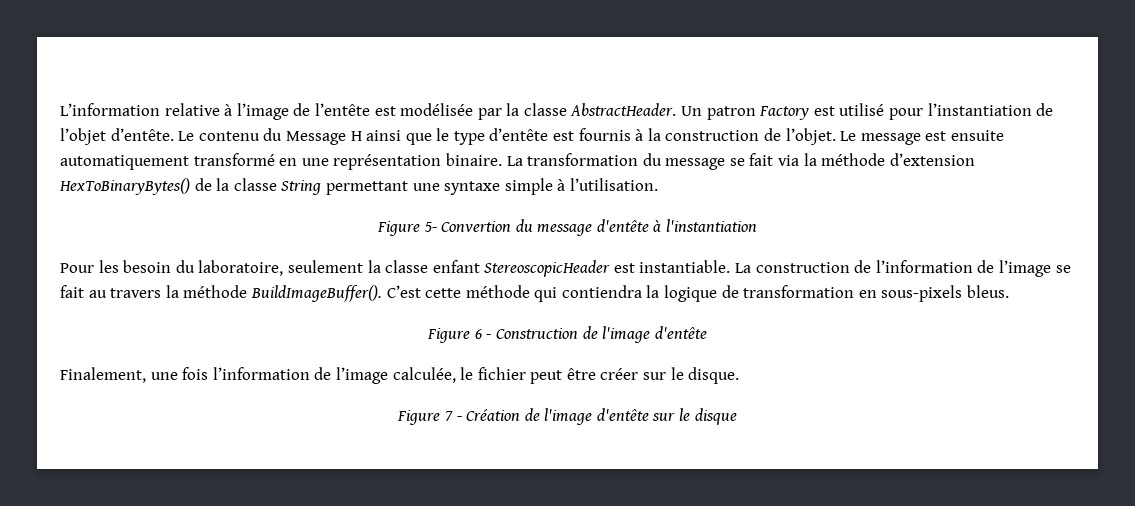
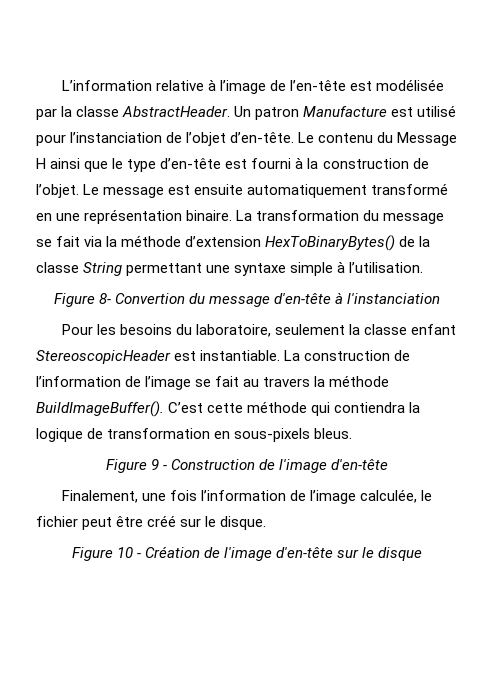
[314,103,370,116] l’entête -> [290,80,347,91] l’en-tête
[759,106,810,120] Factory -> [303,106,388,117] Manufacture
[927,103,1032,116] l’instantiation -> [70,132,163,143] l’instanciation
[110,128,174,141] d’entête. -> [230,132,295,143] d’en-tête.
[489,128,631,141] d’entête est fournis -> [160,158,292,169] d’en-tête est fourni
[423,222,437,232] 5- -> [98,293,111,304] 8-
[596,219,758,232] d'entête à l'instantiation -> [274,292,441,304] d'en-tête à l'instanciation
[123,260,172,273] besoin -> [119,324,172,335] besoins
[474,329,482,339] 6 -> [150,459,159,470] 9
[654,326,707,339] d'entête -> [331,459,389,470] d'en-tête
[600,368,639,380] créer -> [147,515,177,527] créé
[444,411,453,421] 7 -> [116,547,133,558] 10
[596,408,649,421] d'entête -> [276,547,334,558] d'en-tête

